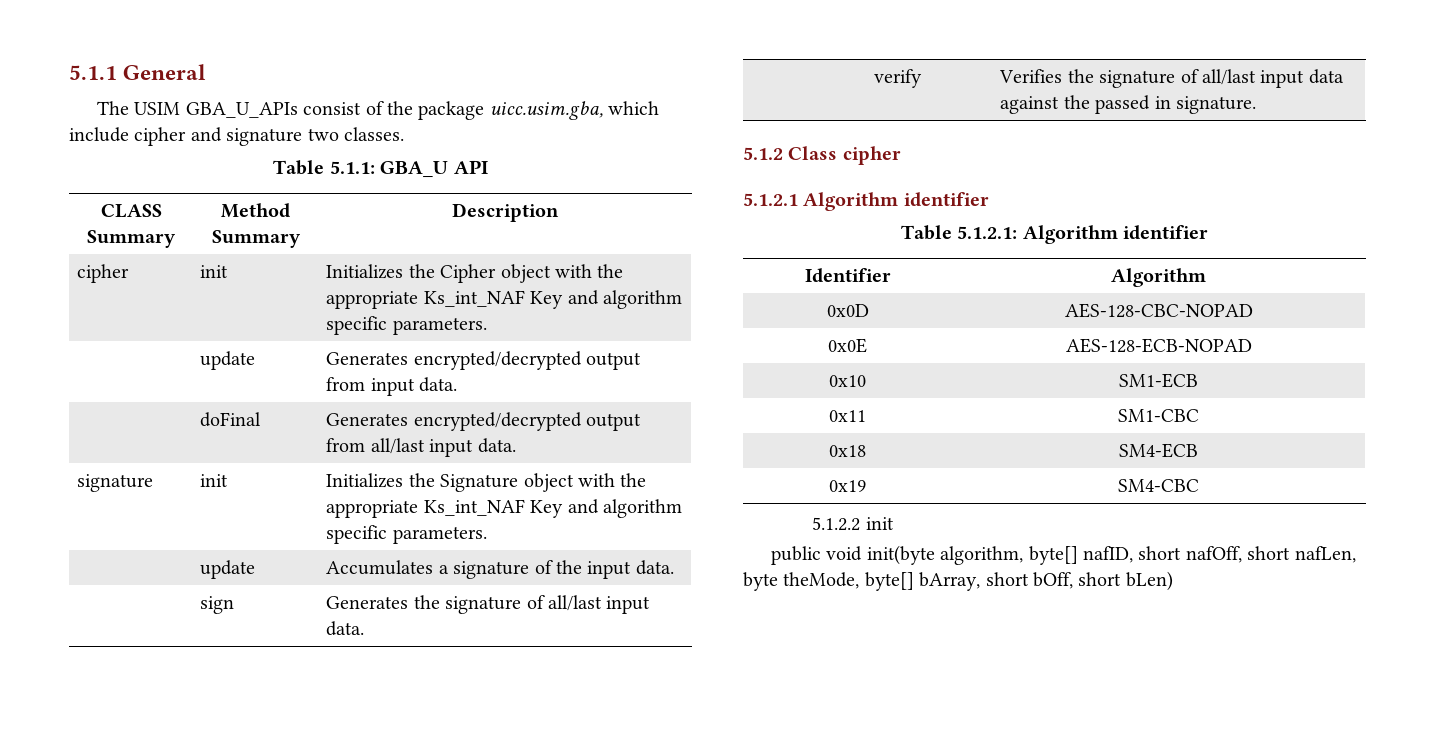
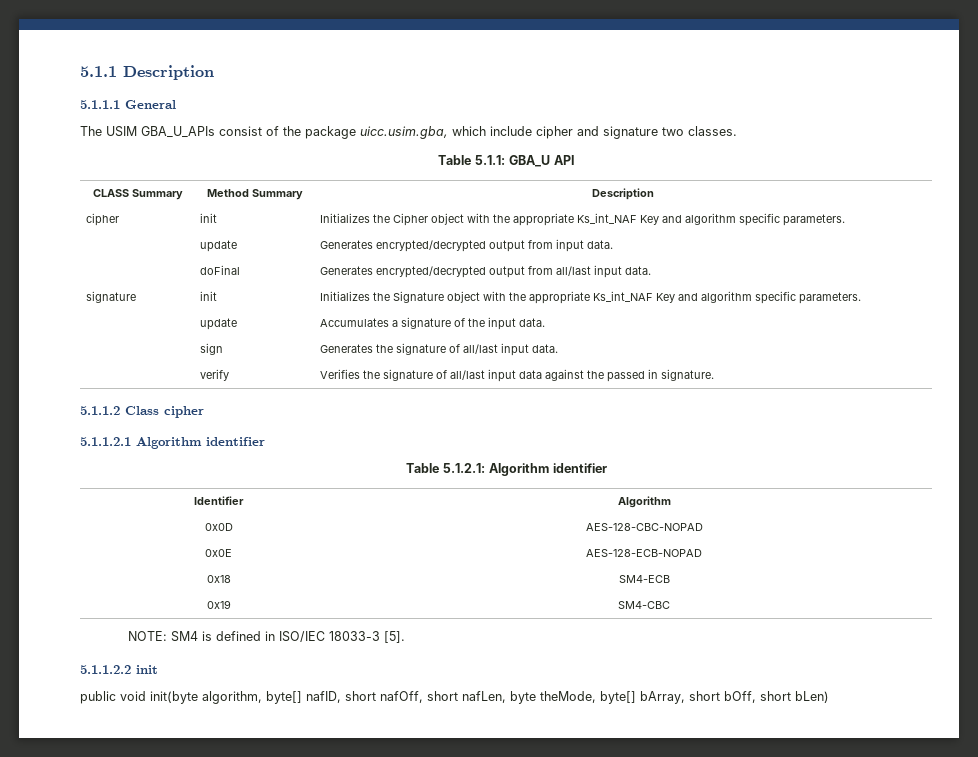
(117, 72) none -> [123,65,214,80] [80,100,120,109] Description // 5.1.1.1
[743,147,783,160] 5.1.2 -> [80,406,120,415] 5.1.1.2
[743,193,798,206] 5.1.2.1 -> [80,437,131,446] 5.1.1.2.1
[829,375,866,387] [1119,373,1198,388] [829,410,866,422] [1118,409,1199,422] // 0x10 | SM1-ECB // 0x11 | SM1-CBC -> (702, 553) none
[812,517,861,531] 5.1.2.2 -> [128,631,406,643] [80,665,131,674] NOTE: SM4 is defined in ISO/IEC 18033-3 [5]. // 5.1.1.2.2

